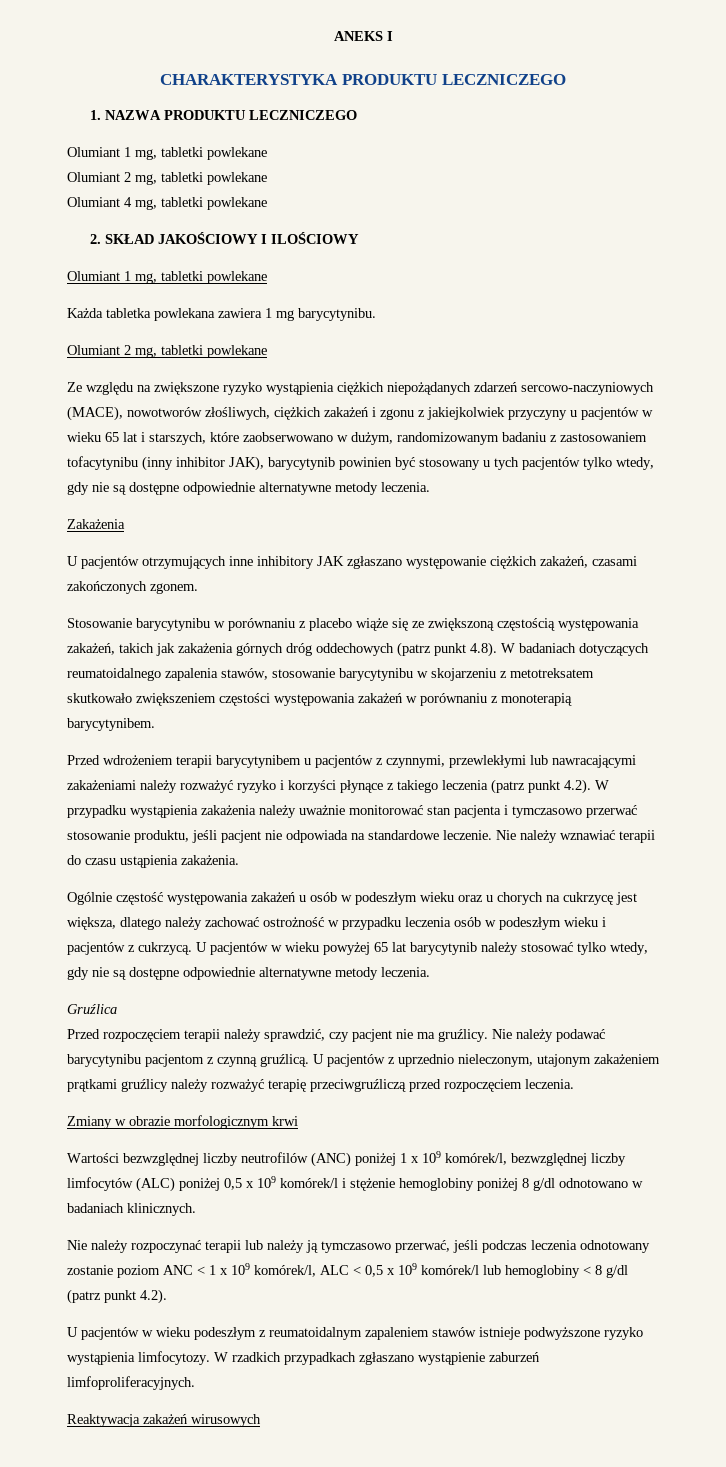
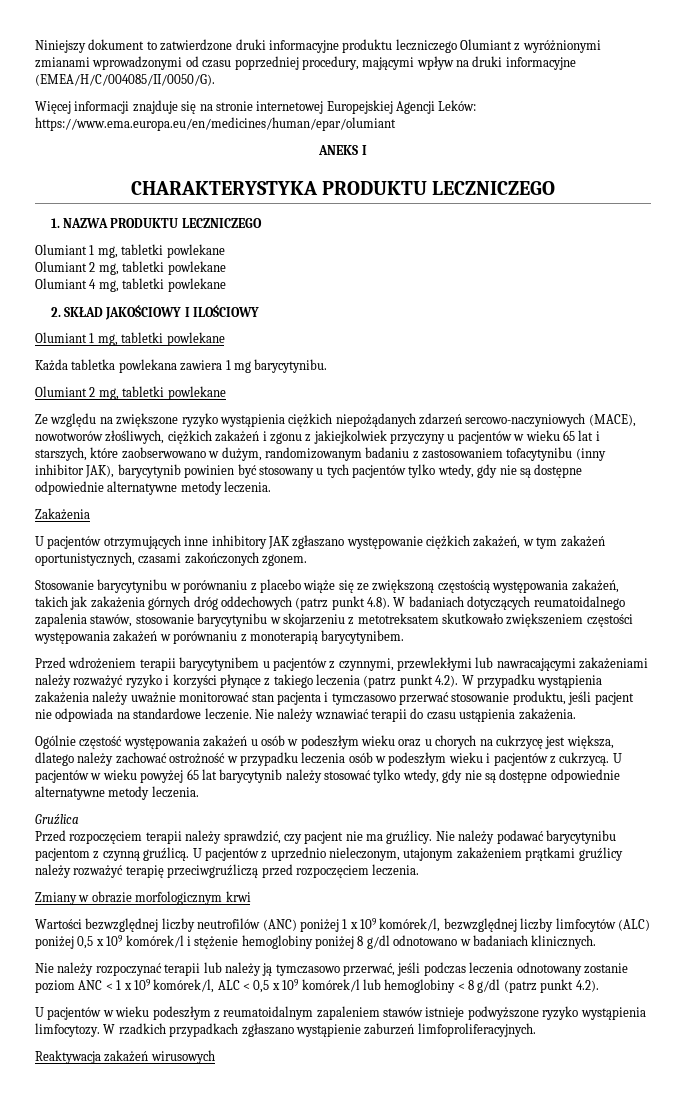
(333, 36) none -> [35,39,601,53] [35,56,576,70] [35,74,215,86] [35,100,477,114] [35,117,396,131] Niniejszy dokument to zatwierdzone druki informacyjne produktu leczniczego Olumiant z wyróżnionymi zmianami wprowadzonymi od czasu poprzedniej procedury, mającymi wpływ na druki informacyjne (EMEA/H/C/004085/II/0050/G). // Więcej informacji znajduje się na stronie internetowej Europejskiej Agencji Leków: https://www.ema.europa.eu/en/medicines/human/epar/olumiant //
(588, 562) none -> [522,535,605,549] [35,552,135,566] w tym zakażeń oportunistycznych,

